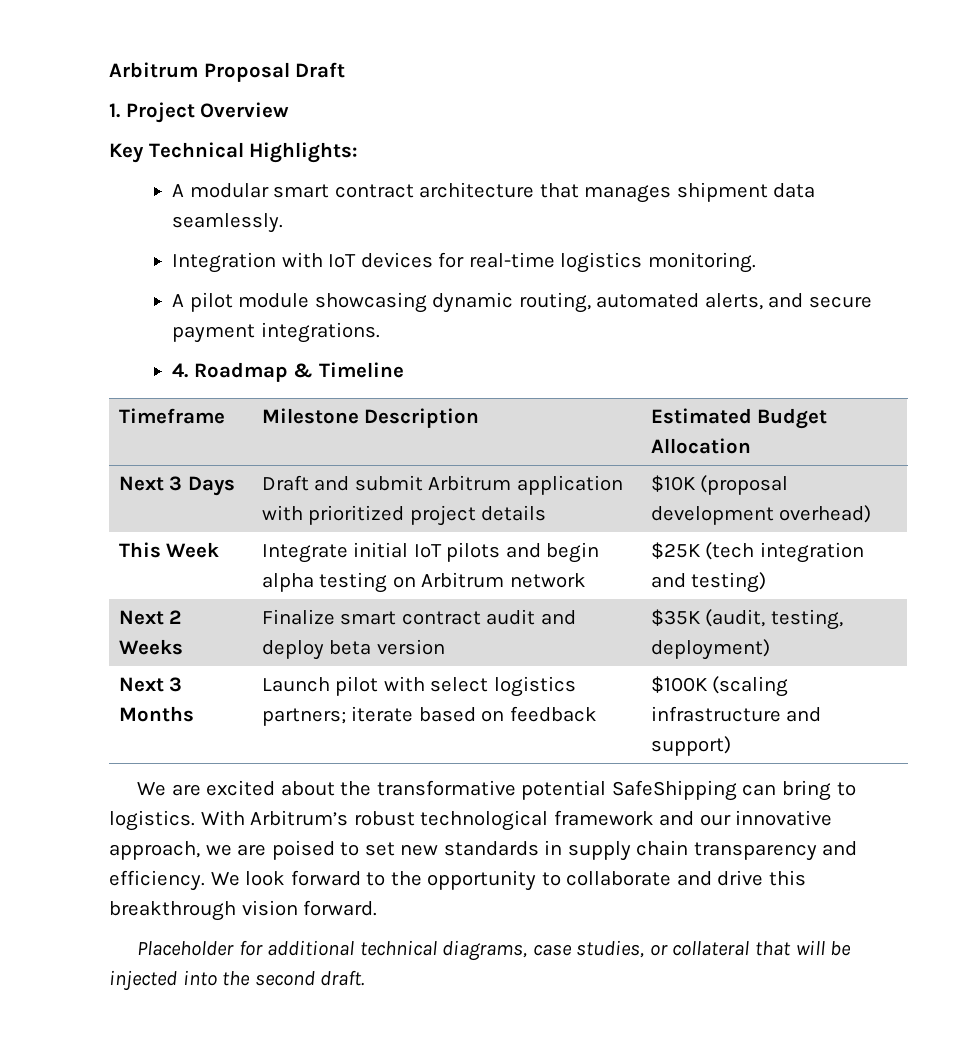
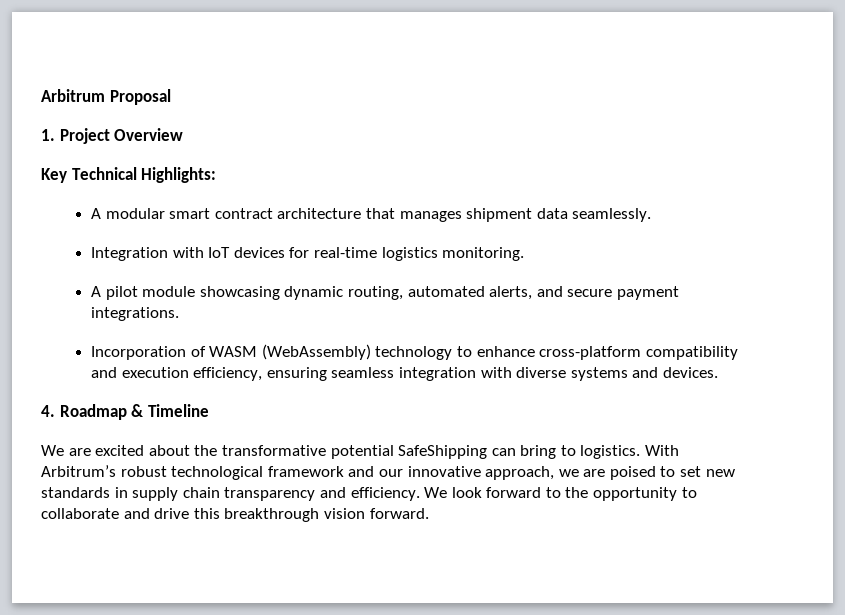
[295,62,346,78] Draft -> (171, 97) none
[172,362,404,382] [118,408,225,424] [261,408,480,428] [650,408,828,429] [650,438,751,454] [118,476,235,496] [261,475,623,495] [261,505,547,526] [650,475,789,495] [650,505,872,525] [118,542,220,558] [261,542,600,563] [261,572,586,593] [650,542,864,563] [650,572,767,593] [118,610,182,625] [118,639,183,655] [261,609,576,625] [261,639,445,660] [650,609,843,630] [650,639,770,660] [118,677,183,692] [118,706,194,722] [261,676,576,697] [261,706,597,726] [650,676,789,697] [650,706,822,722] [650,736,731,756] 4. Roadmap & Timeline // Timeframe | Milestone Description | Estimated Budget Allocation // Next 3 Days | Draft and submit Arbitrum application with prioritized project details | $10K (proposal development overhead) // This Week | Integrate initial IoT pilots and begin alpha testing on Arbitrum network | $25K (tech integration and testing) // Next 2 Weeks | Finalize smart contract audit and deploy beta version | $35K (audit, testing, deployment) // Next 3 Months | Launch pilot with select logistics partners; iterate based on feedback | $100K (scaling infrastructure and support) -> [91,344,738,360] [91,367,719,381] [41,404,209,420] Incorporation of WASM (WebAssembly) technology to enhance cross-platform compatibility and execution efficiency, ensuring seamless integration with diverse systems and devices. // 4. Roadmap & Timeline
[137,940,852,961] [109,970,365,991] // Placeholder for additional technical diagrams, case studies, or collateral that will be injected into the second draft. -> (429, 513) none

